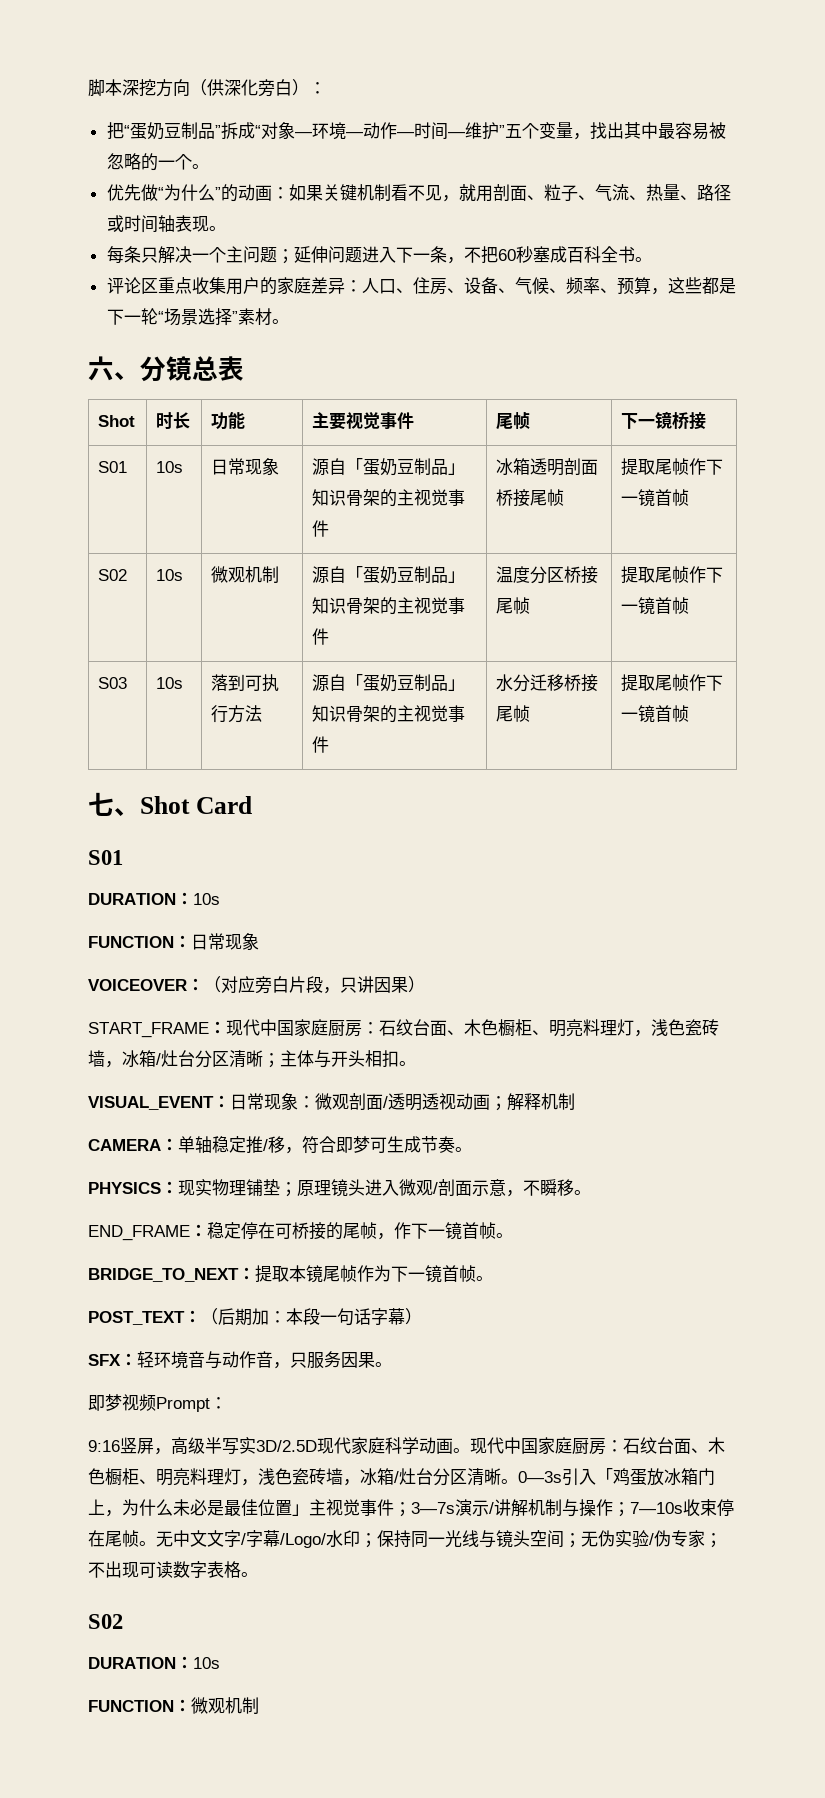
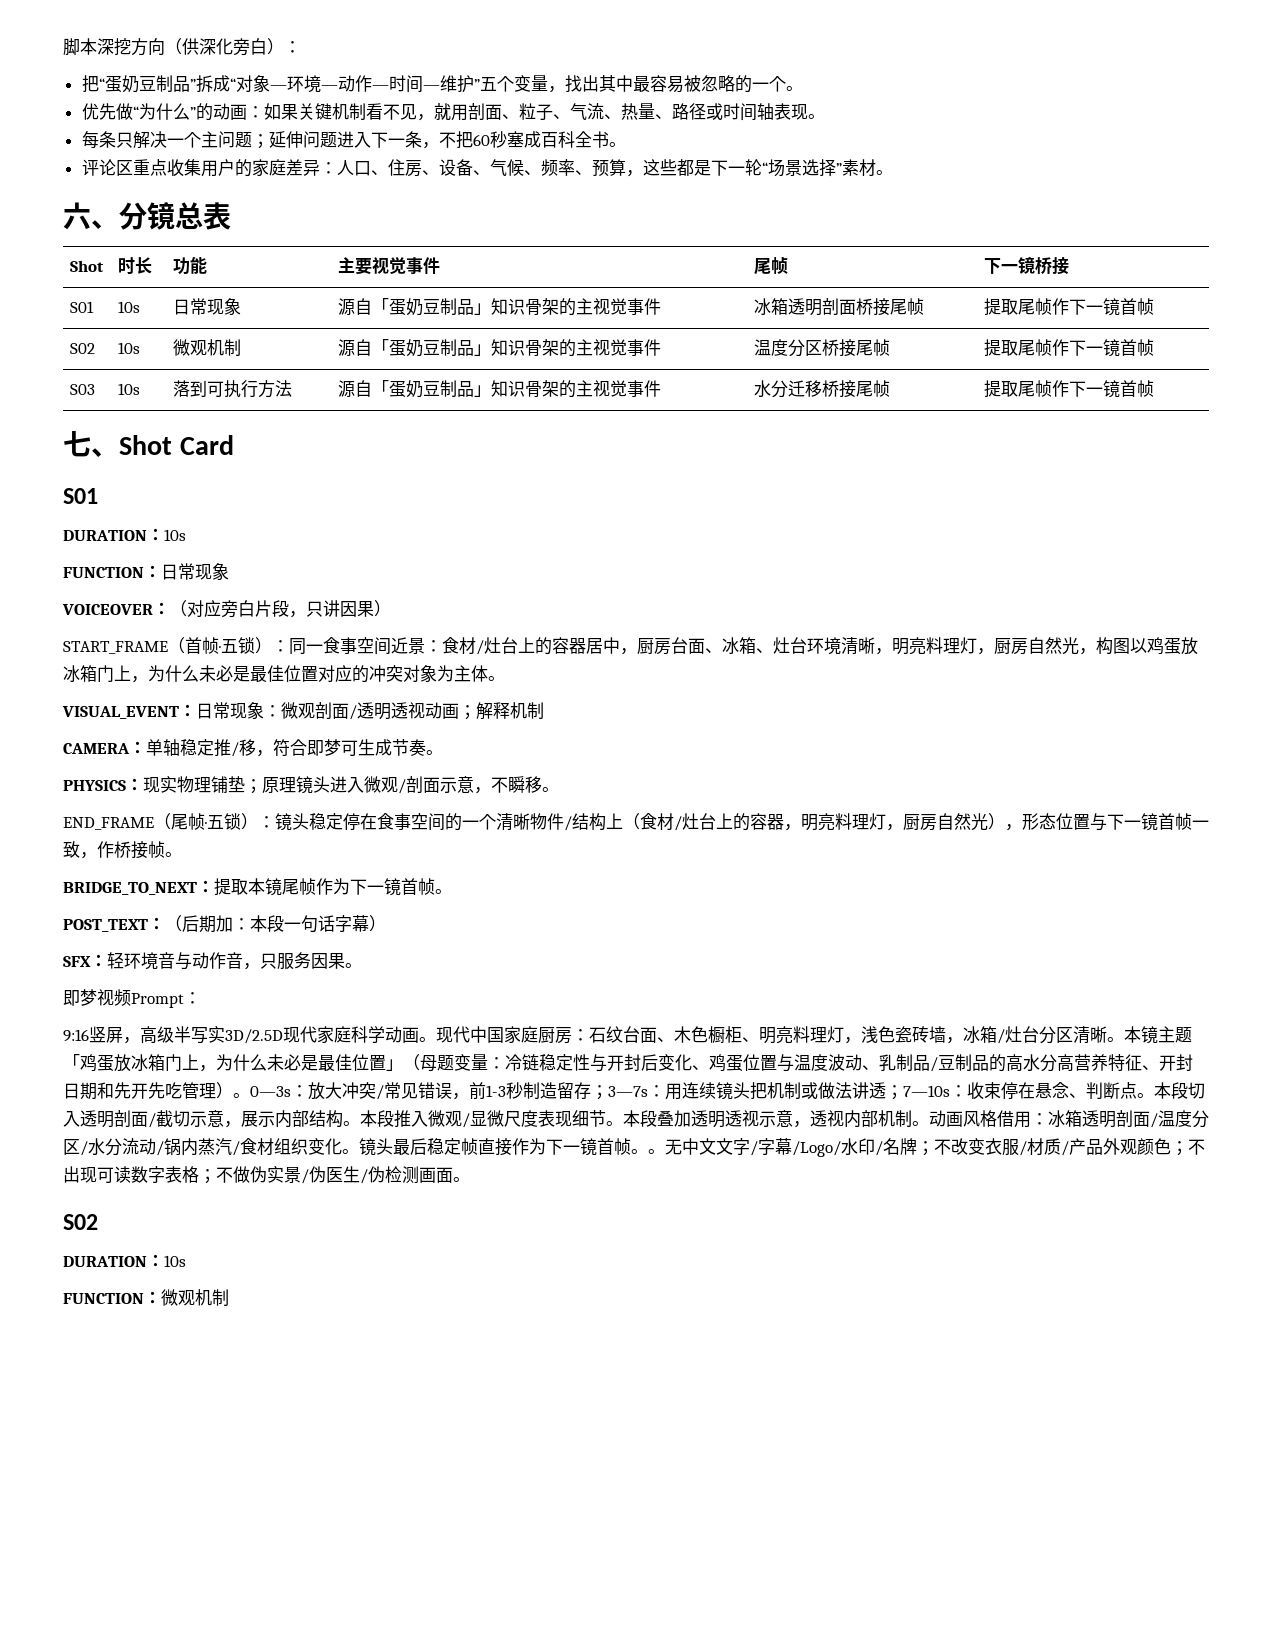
[209,1019,719,1037] [88,1050,399,1068] ：现代中国家庭厨房：石纹台面、木色橱柜、明亮料理灯，浅色瓷砖墙，冰箱/灶台分区清晰；主体与开头相扣 -> [168,637,1198,655] [63,665,488,683] （首帧·五锁）：同一食事空间近景：食材/灶台上的容器居中，厨房台面、冰箱、灶台环境清晰，明亮料理灯，厨房自然光，构图以鸡蛋放冰箱门上，为什么未必是最佳位置对应的冲突对象为主体
[190,1222,479,1240] ：稳定停在可桥接的尾帧，作下一镜首 -> [154,813,1209,831] [63,841,148,859] （尾帧·五锁）：镜头稳定停在食事空间的一个清晰物件/结构上（食材/灶台上的容器，明亮料理灯，厨房自然光），形态位置与下一镜首帧一致，作桥接
[518,1468,596,1486] 0—3s引入 -> [1124,1026,1192,1044] 本镜主题
[309,1499,734,1517] [88,1530,139,1547] 主视觉事件；3—7s演示/讲解机制与操作；7—10s收束停在尾帧 -> [403,1054,1193,1072] [63,1082,1205,1100] [63,1110,1209,1128] [63,1138,648,1156] （母题变量：冷链稳定性与开封后变化、鸡蛋位置与温度波动、乳制品/豆制品的高水分高营养特征、开封日期和先开先吃管理）。0—3s：放大冲突/常见错误，前1-3秒制造留存；3—7s：用连续镜头把机制或做法讲透；7—10s：收束停在悬念、判断点。本段切入透明剖面/截切示意，展示内部结构。本段推入微观/显微尺度表现细节。本段叠加透明透视示意，透视内部机制。动画风格借用：冰箱透明剖面/温度分区/水分流动/锅内蒸汽/食材组织变化。镜头最后稳定帧直接作为下一镜首帧。
[360,1530,705,1548] ；保持同一光线与镜头空间；无伪实验/伪专家 -> [875,1138,1171,1156] /名牌；不改变衣服/材质/产品外观颜色
(241, 1569) none -> [199,1166,453,1184] ；不做伪实景/伪医生/伪检测画面

